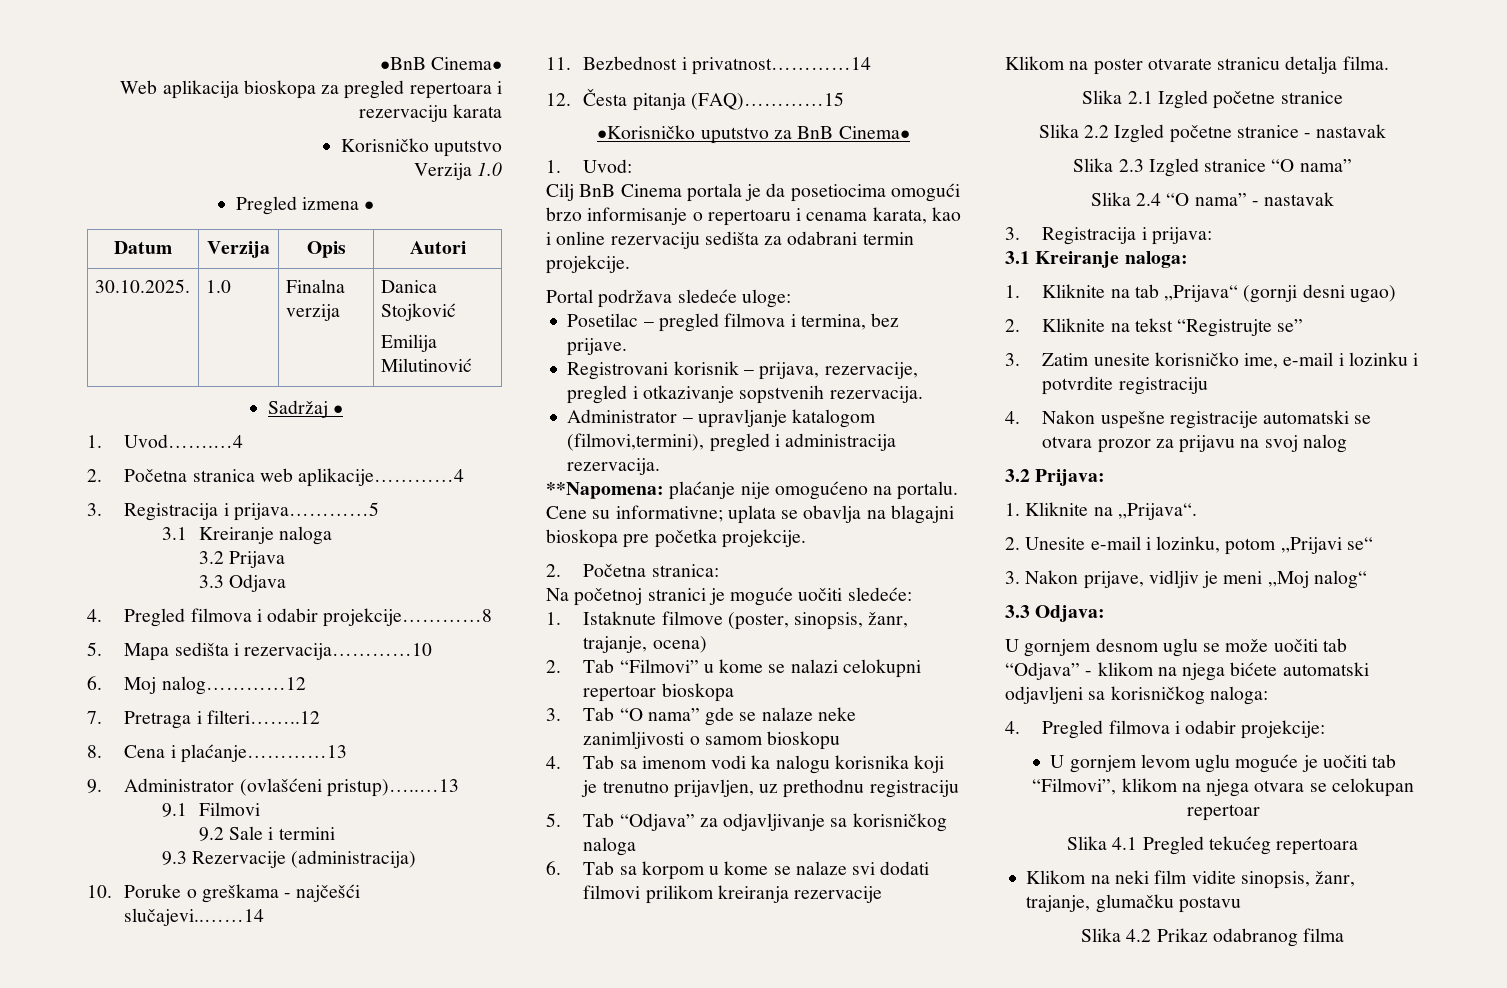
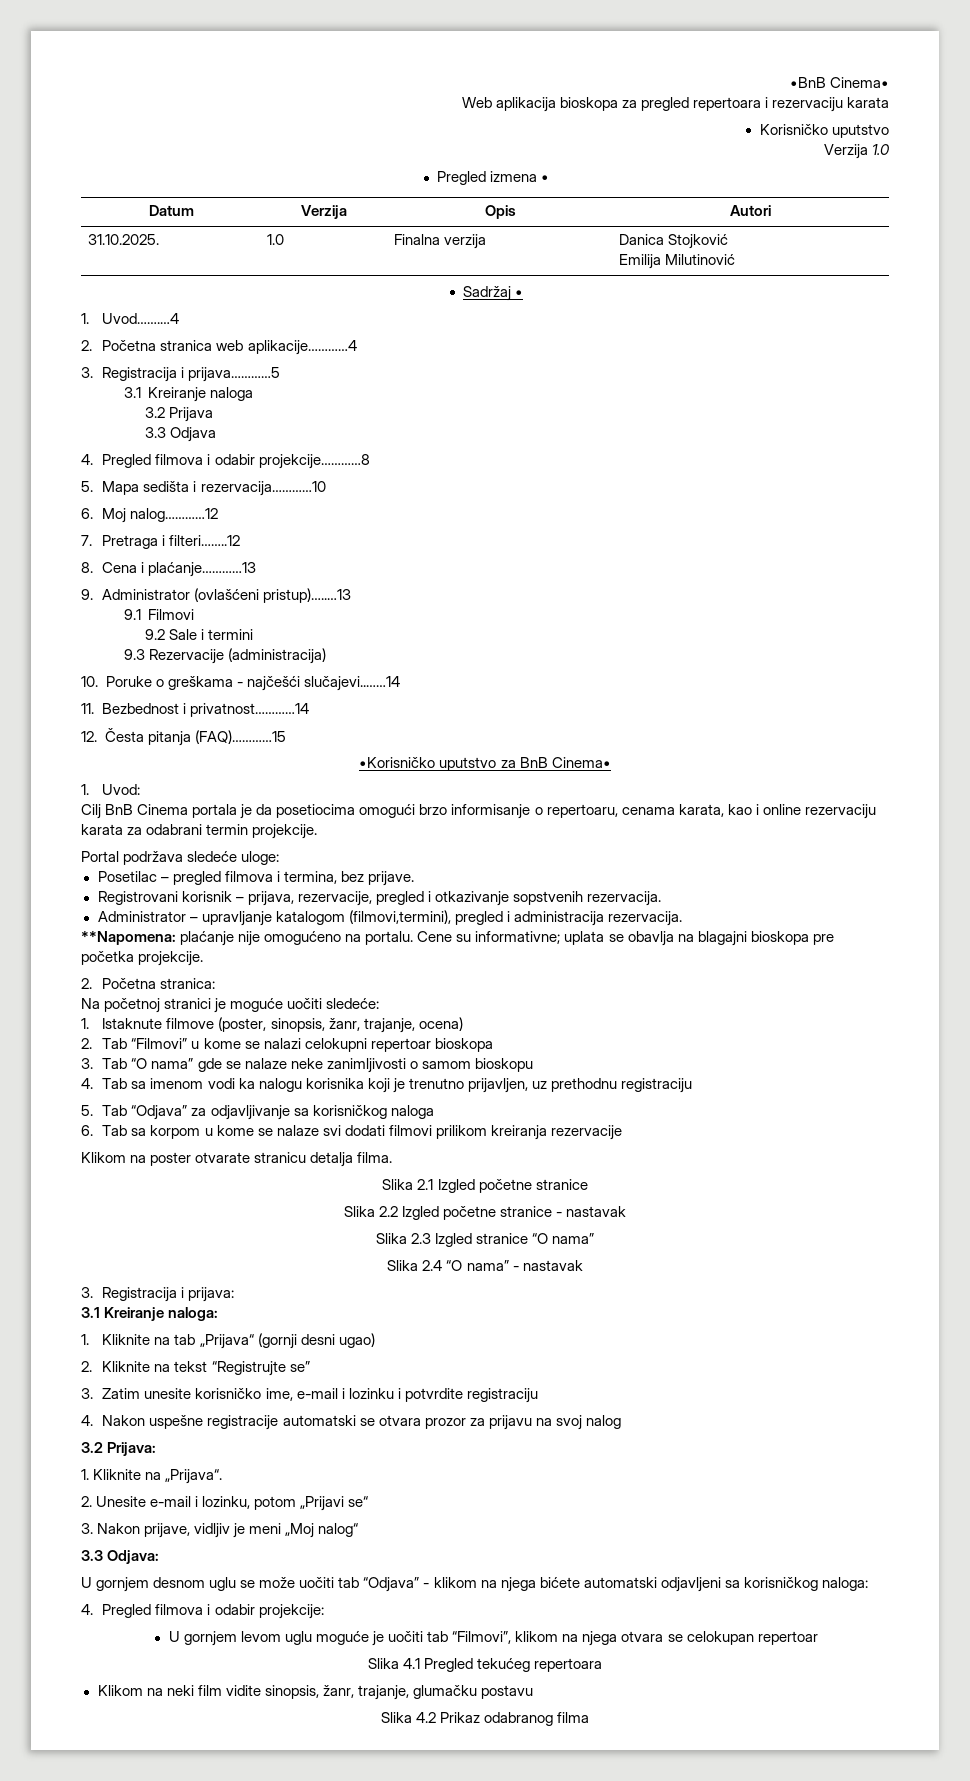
[94,279,190,293] 30.10.2025. -> [88,234,160,245] 31.10.2025.
[707,208,802,226] repertoaru i -> [546,804,618,818] repertoaru,
[704,231,759,245] sedišta -> [81,824,123,835] karata

